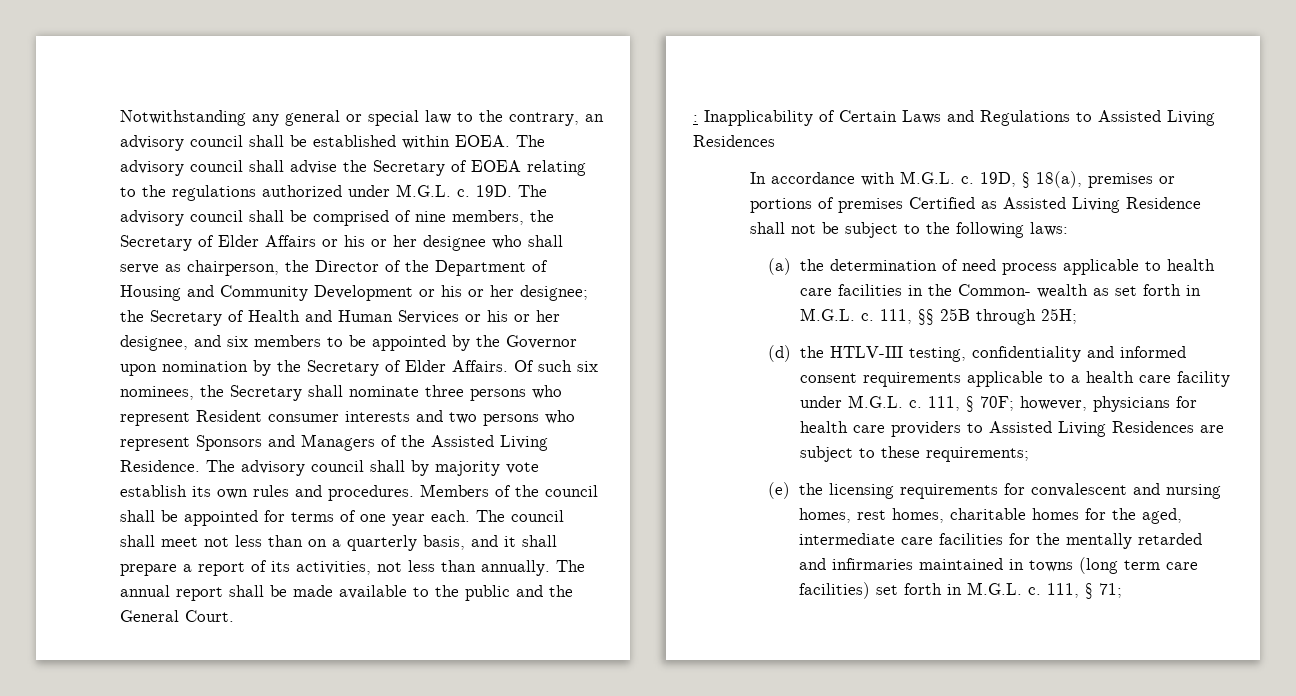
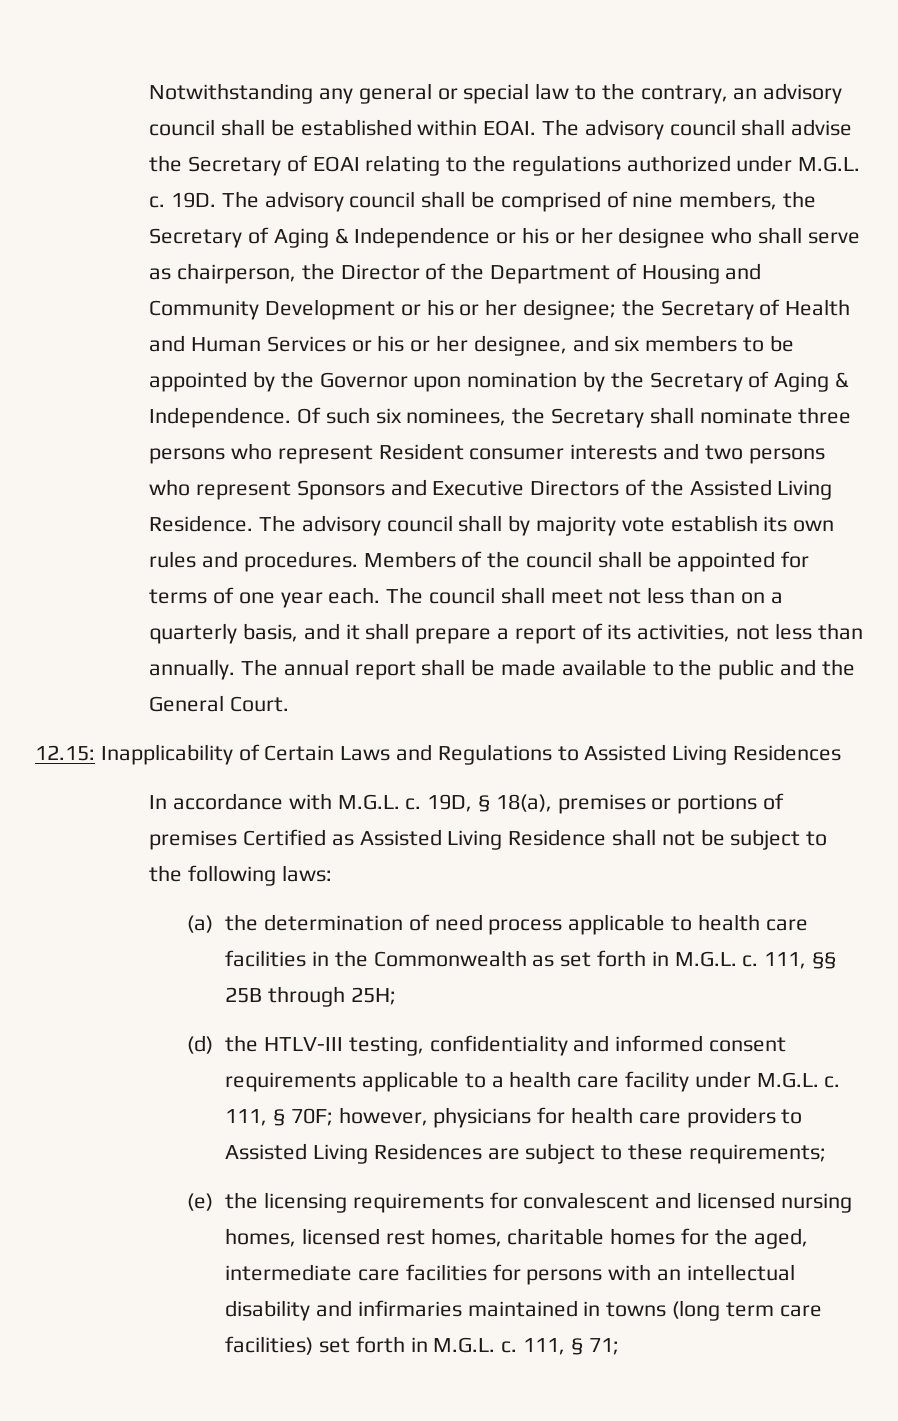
[454,135,510,147] EOEA. -> [483,120,537,136] EOAI.
[470,160,521,172] EOEA -> [312,156,360,172] EOAI
[217,235,316,247] Elder Affairs -> [273,227,491,248] Aging & Independence
[404,360,508,372] Elder Affairs. -> [774,372,849,392] [149,407,292,428] Aging & Independence.
[300,434,375,451] Managers -> [432,480,620,496] Executive Directors
[693,115,698,122] : -> [35,745,95,761] 12.15:
[957,284,1088,298] Common- wealth -> [373,950,527,967] Commonwealth
(1160, 489) none -> [697,1192,776,1209] licensed
(851, 515) none -> [302,1228,381,1245] licensed
[1035,533,1202,549] the mentally retarded -> [526,1264,795,1285] [225,1300,311,1321] persons with an intellectual disability

